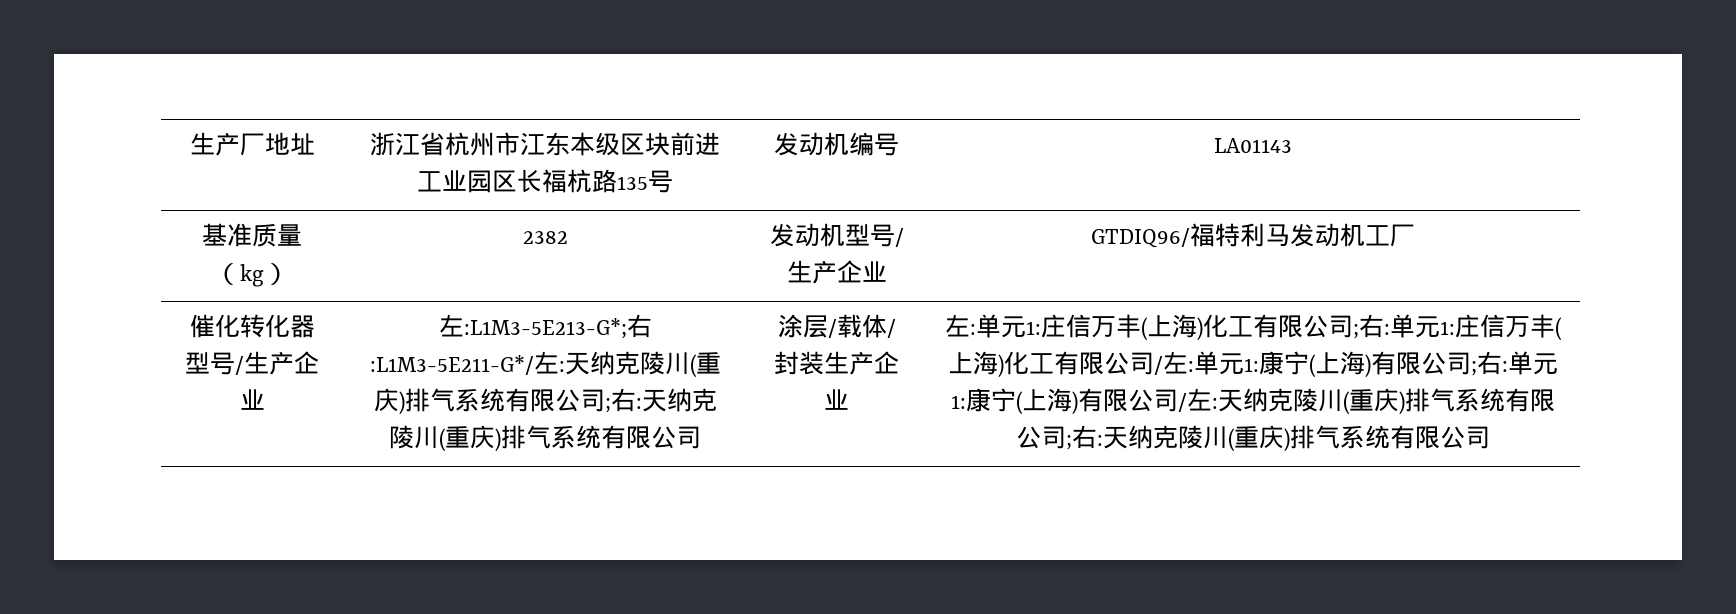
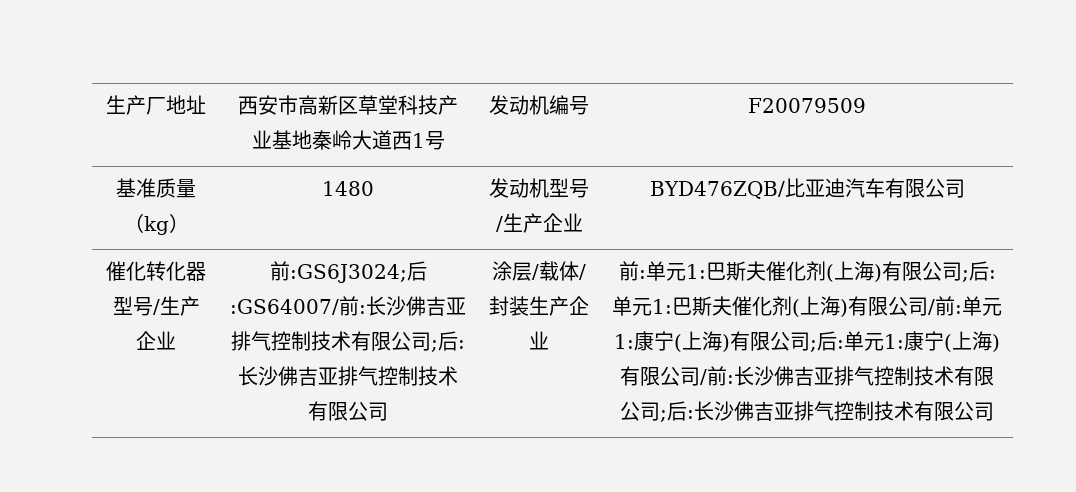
[370,132,720,156] [417,169,648,193] 浙江省杭州市江东本级区块前进工业园区长福杭路135 -> [237,95,458,115] [251,130,425,150] 西安市高新区草堂科技产业基地秦岭大道西1
[1213,138,1292,153] LA01143 -> [748,98,866,113] F20079509
[522,231,568,244] 2382 -> [322,181,374,196] 1480
[1090,223,1415,248] GTDIQ96/福特利马发动机工厂 -> [649,178,965,199] BYD476ZQB/比亚迪汽车有限公司
[438,314,652,339] [369,351,721,378] [373,388,717,415] [389,425,601,452] 左:L1M3-5E213-G*;右:L1M3-5E211-G*/左:天纳克陵川(重庆)排气系统有限公司;右:天纳克陵川(重庆)排气系统 -> [269,261,427,283] [230,296,466,316] [230,331,465,352] [237,366,458,386] 前:GS6J3024;后:GS64007/前:长沙佛吉亚排气控制技术有限公司;后:长沙佛吉亚排气控制技术
[944,314,1562,341] [947,351,1188,378] 左:单元1:庄信万丰(上海)化工有限公司;右:单元1:庄信万丰(上海)化工有限公司/左 -> [618,261,996,282] [612,296,955,317] 前:单元1:巴斯夫催化剂(上海)有限公司;后:单元1:巴斯夫催化剂(上海)有限公司/前
[1476,351,1502,375] 右 -> [817,331,837,351] 后
[1186,388,1555,415] [1015,425,1390,452] 左:天纳克陵川(重庆)排气系统有限公司;右:天纳克陵川(重庆)排气系统 -> [707,366,994,386] [620,401,914,422] 前:长沙佛吉亚排气控制技术有限公司;后:长沙佛吉亚排气控制技术

